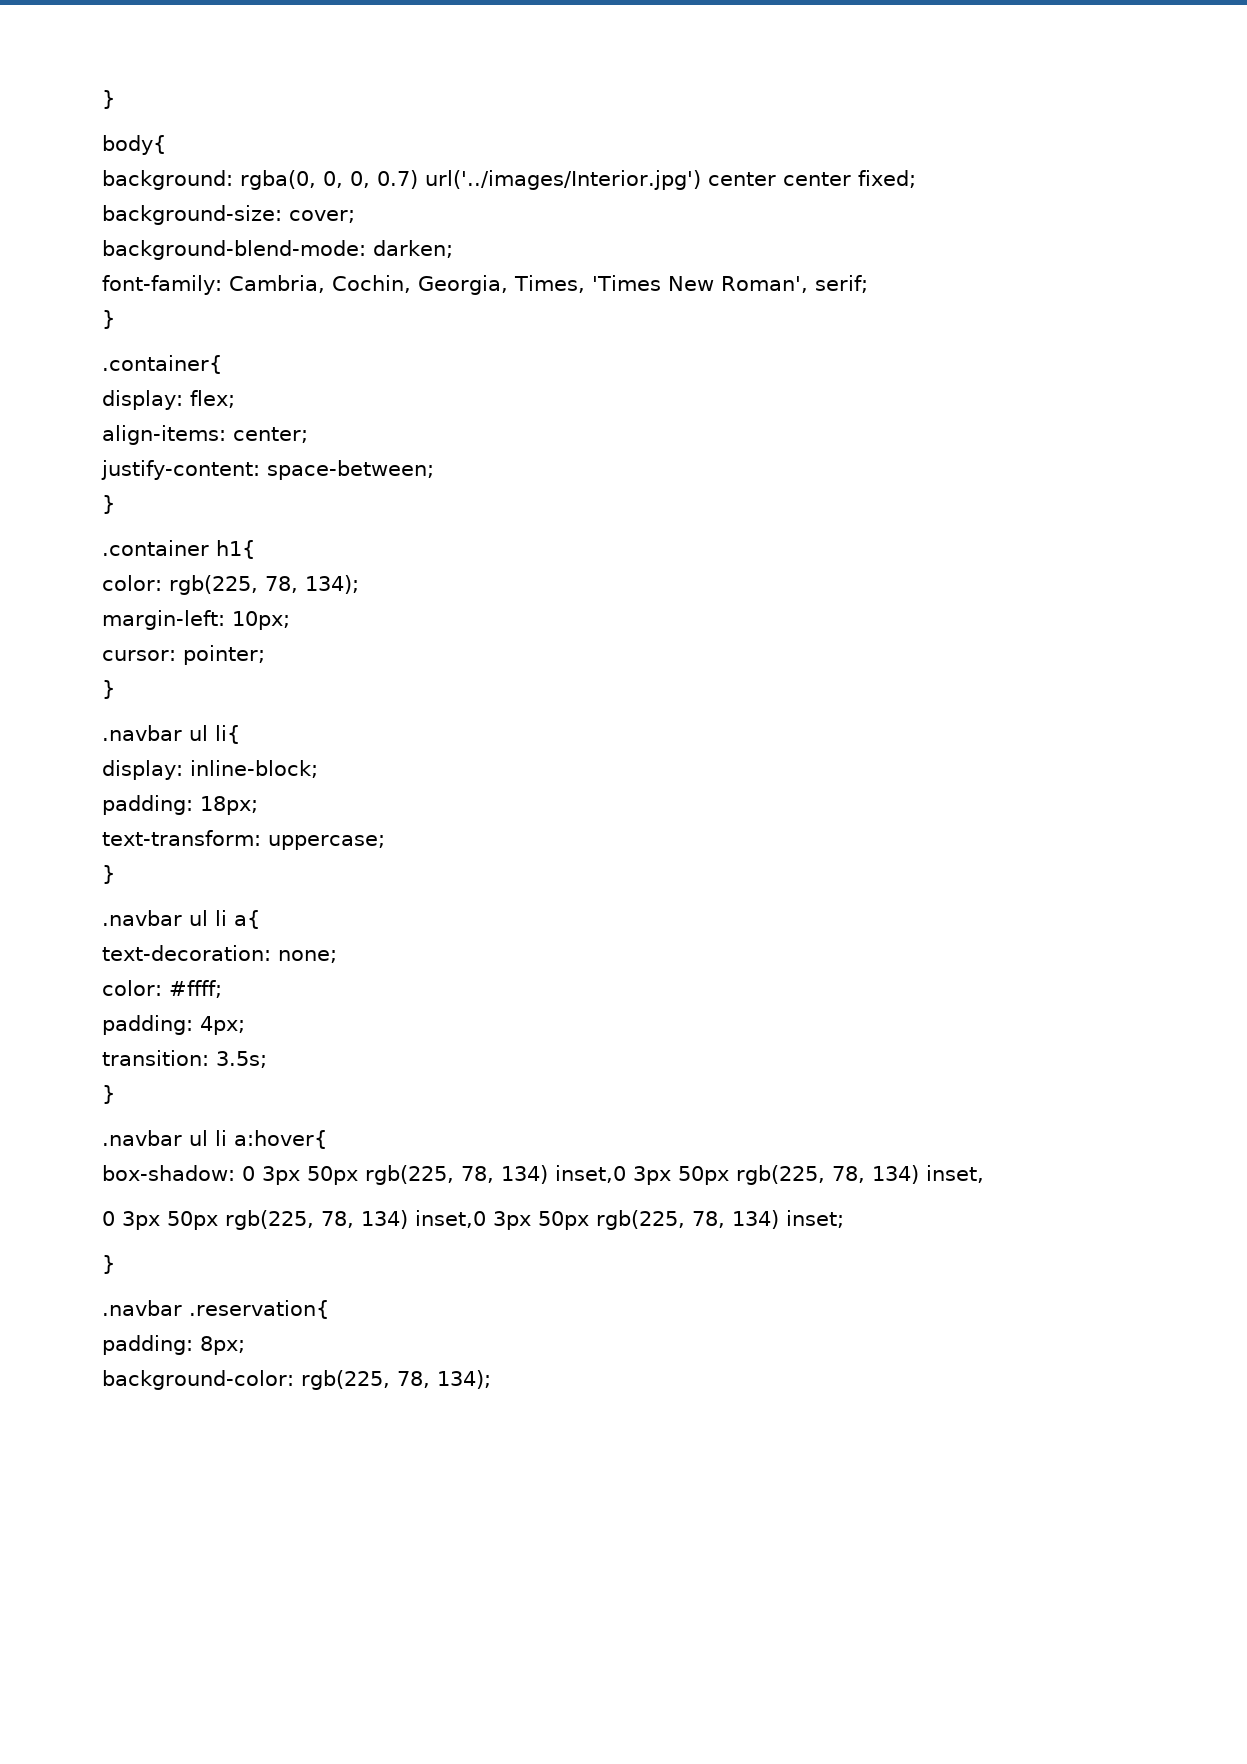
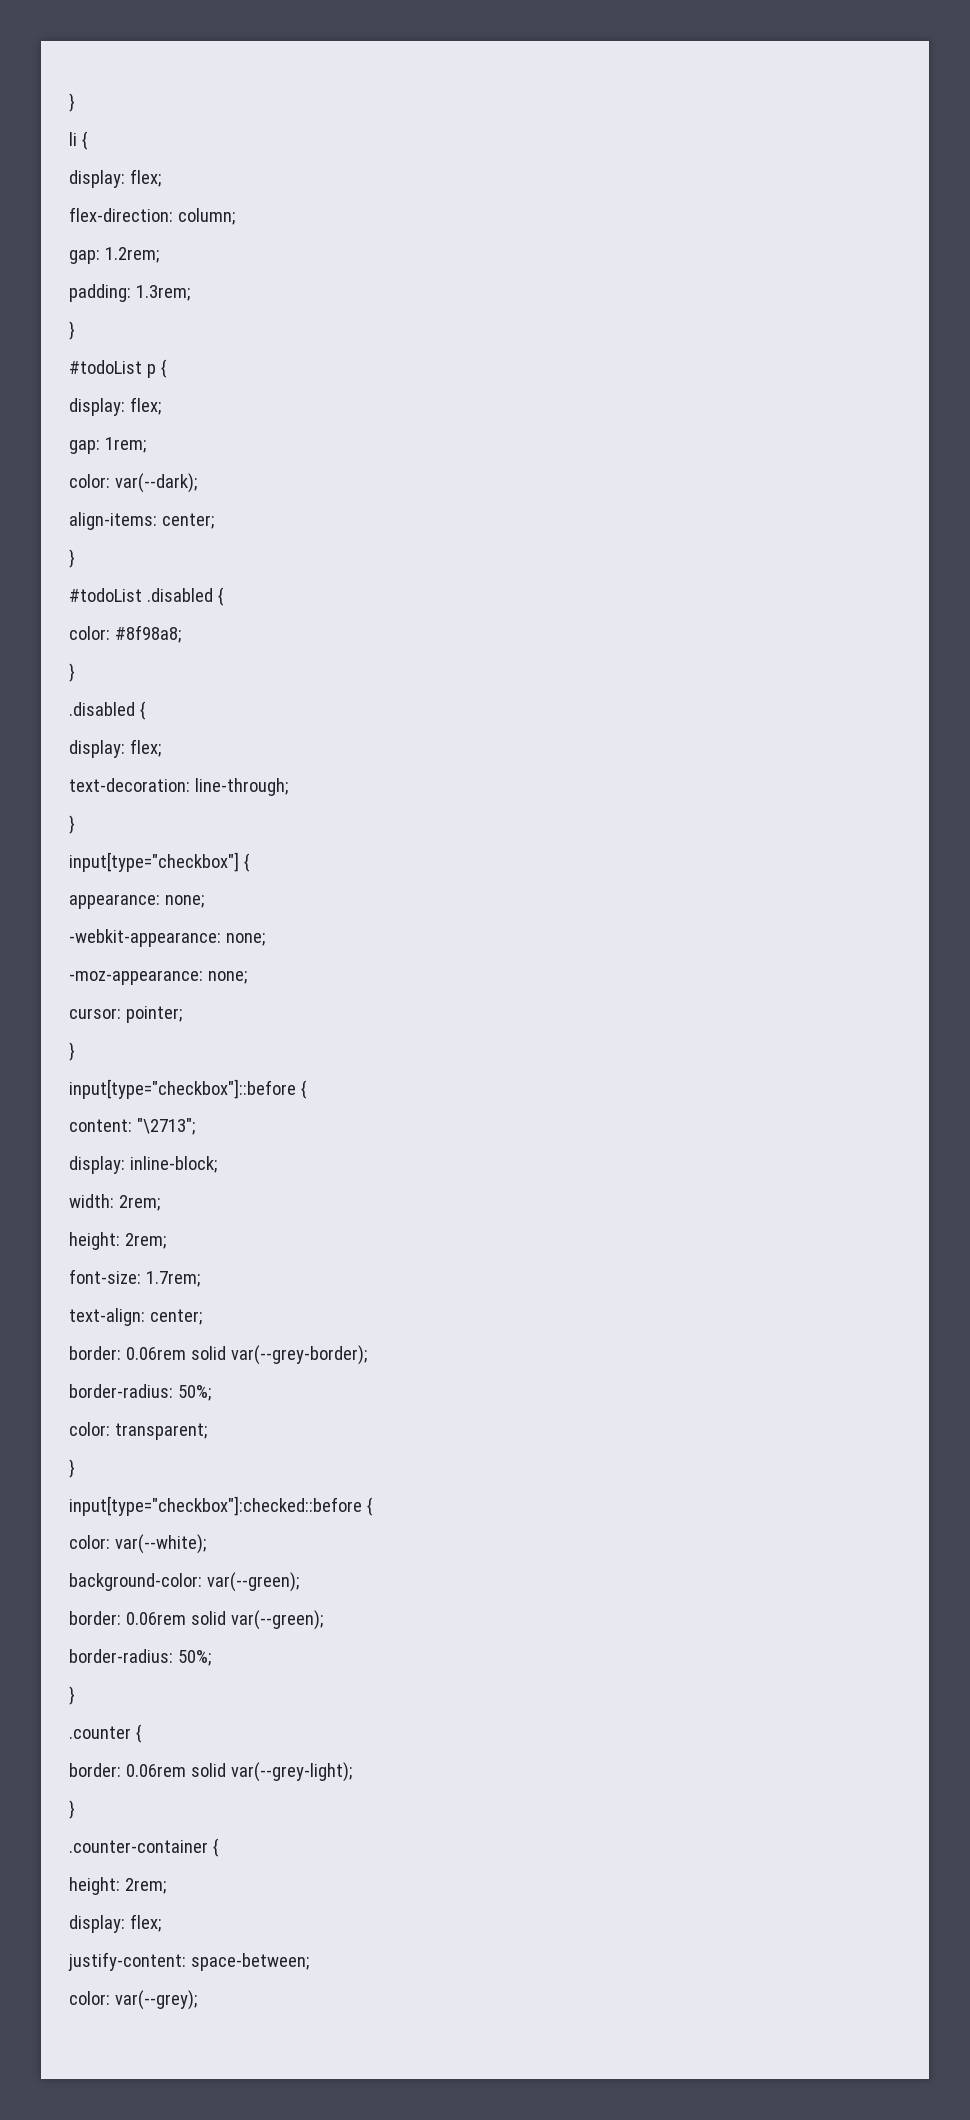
[102,90,115,109] [102,135,166,155] [102,170,916,190] [102,205,355,225] [102,240,453,260] [102,275,868,295] [102,310,115,329] [102,355,222,374] [102,390,235,410] [102,425,308,445] [101,460,434,480] [102,495,115,514] [102,540,255,559] [102,575,359,595] [102,610,290,630] [102,645,265,665] [102,680,115,699] [102,725,240,744] [102,760,318,780] [102,795,258,815] [102,830,385,850] [102,865,115,884] [102,910,260,929] [102,945,337,963] [102,980,222,998] [102,1015,245,1035] [102,1050,267,1068] [102,1085,115,1104] [102,1130,327,1149] [102,1165,984,1185] [102,1210,844,1230] [102,1255,115,1274] [102,1300,329,1319] [102,1335,245,1355] [102,1370,491,1390] } // body{ // background: rgba(0, 0, 0, 0.7) url('../images/Interior.jpg') center center fixed; // background-size: cover; // background-blend-mode: darken; // font-family: Cambria, Cochin, Georgia, Times, 'Times New Roman', serif; // } // .container{ // display: flex; // align-items: center; // justify-content: space-between; // } // .container h1{ // color: rgb(225, 78, 134); // margin-left: 10px; // cursor: pointer; // } // .navbar ul li{ // display: inline-block; // padding: 18px; // text-transform: uppercase; // } // .navbar ul li a{ // text-decoration: none; // color: #ffff; // padding: 4px; // transition: 3.5s; // } // .navbar ul li a:hover{ // box-shadow: 0 3px 50px rgb(225, 78, 134) inset,0 3px 50px rgb(225, 78, 134) inset, // 0 3px 50px rgb(225, 78, 134) inset,0 3px 50px rgb(225, 78, 134) inset; // } // .navbar .reservation{ // padding: 8px; // background-color: rgb(225, 78, 134); -> [69,93,75,112] [69,131,88,150] [69,169,161,188] [69,207,235,225] [69,247,159,264] [69,284,190,302] [69,321,75,340] [69,359,167,378] [69,397,161,416] [69,437,146,454] [69,473,197,493] [69,512,214,530] [69,549,75,568] [69,587,224,606] [69,625,181,643] [69,663,75,682] [69,701,146,720] [69,739,161,758] [69,778,288,796] [69,815,75,834] [69,852,250,872] [69,894,204,909] [69,929,265,947] [69,970,247,985] [69,1006,182,1023] [69,1042,75,1061] [69,1079,307,1099] [69,1118,195,1135] [69,1156,217,1174] [69,1194,160,1211] [69,1232,166,1250] [69,1269,200,1287] [69,1308,202,1326] [69,1345,367,1365] [69,1384,211,1401] [69,1422,207,1440] [69,1459,75,1478] [69,1496,373,1516] [69,1534,206,1554] [69,1572,299,1592] [69,1610,323,1630] [69,1649,211,1666] [69,1686,75,1705] [69,1724,142,1743] [69,1762,352,1782] [69,1800,75,1819] [69,1838,219,1857] [69,1877,166,1895] [69,1914,161,1933] [68,1952,309,1971] [69,1990,197,2010] } // li { // display: flex; // flex-direction: column; // gap: 1.2rem; // padding: 1.3rem; // } // #todoList p { // display: flex; // gap: 1rem; // color: var(--dark); // align-items: center; // } // #todoList .disabled { // color: #8f98a8; // } // .disabled { // display: flex; // text-decoration: line-through; // } // input[type="checkbox"] { // appearance: none; // -webkit-appearance: none; // -moz-appearance: none; // cursor: pointer; // } // input[type="checkbox"]::before { // content: "\2713"; // display: inline-block; // width: 2rem; // height: 2rem; // font-size: 1.7rem; // text-align: center; // border: 0.06rem solid var(--grey-border); // border-radius: 50%; // color: transparent; // } // input[type="checkbox"]:checked::before { // color: var(--white); // background-color: var(--green); // border: 0.06rem solid var(--green); // border-radius: 50%; // } // .counter { // border: 0.06rem solid var(--grey-light); // } // .counter-container { // height: 2rem; // display: flex; // justify-content: space-between; // color: var(--grey);

